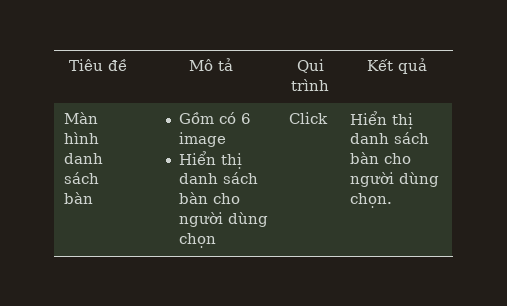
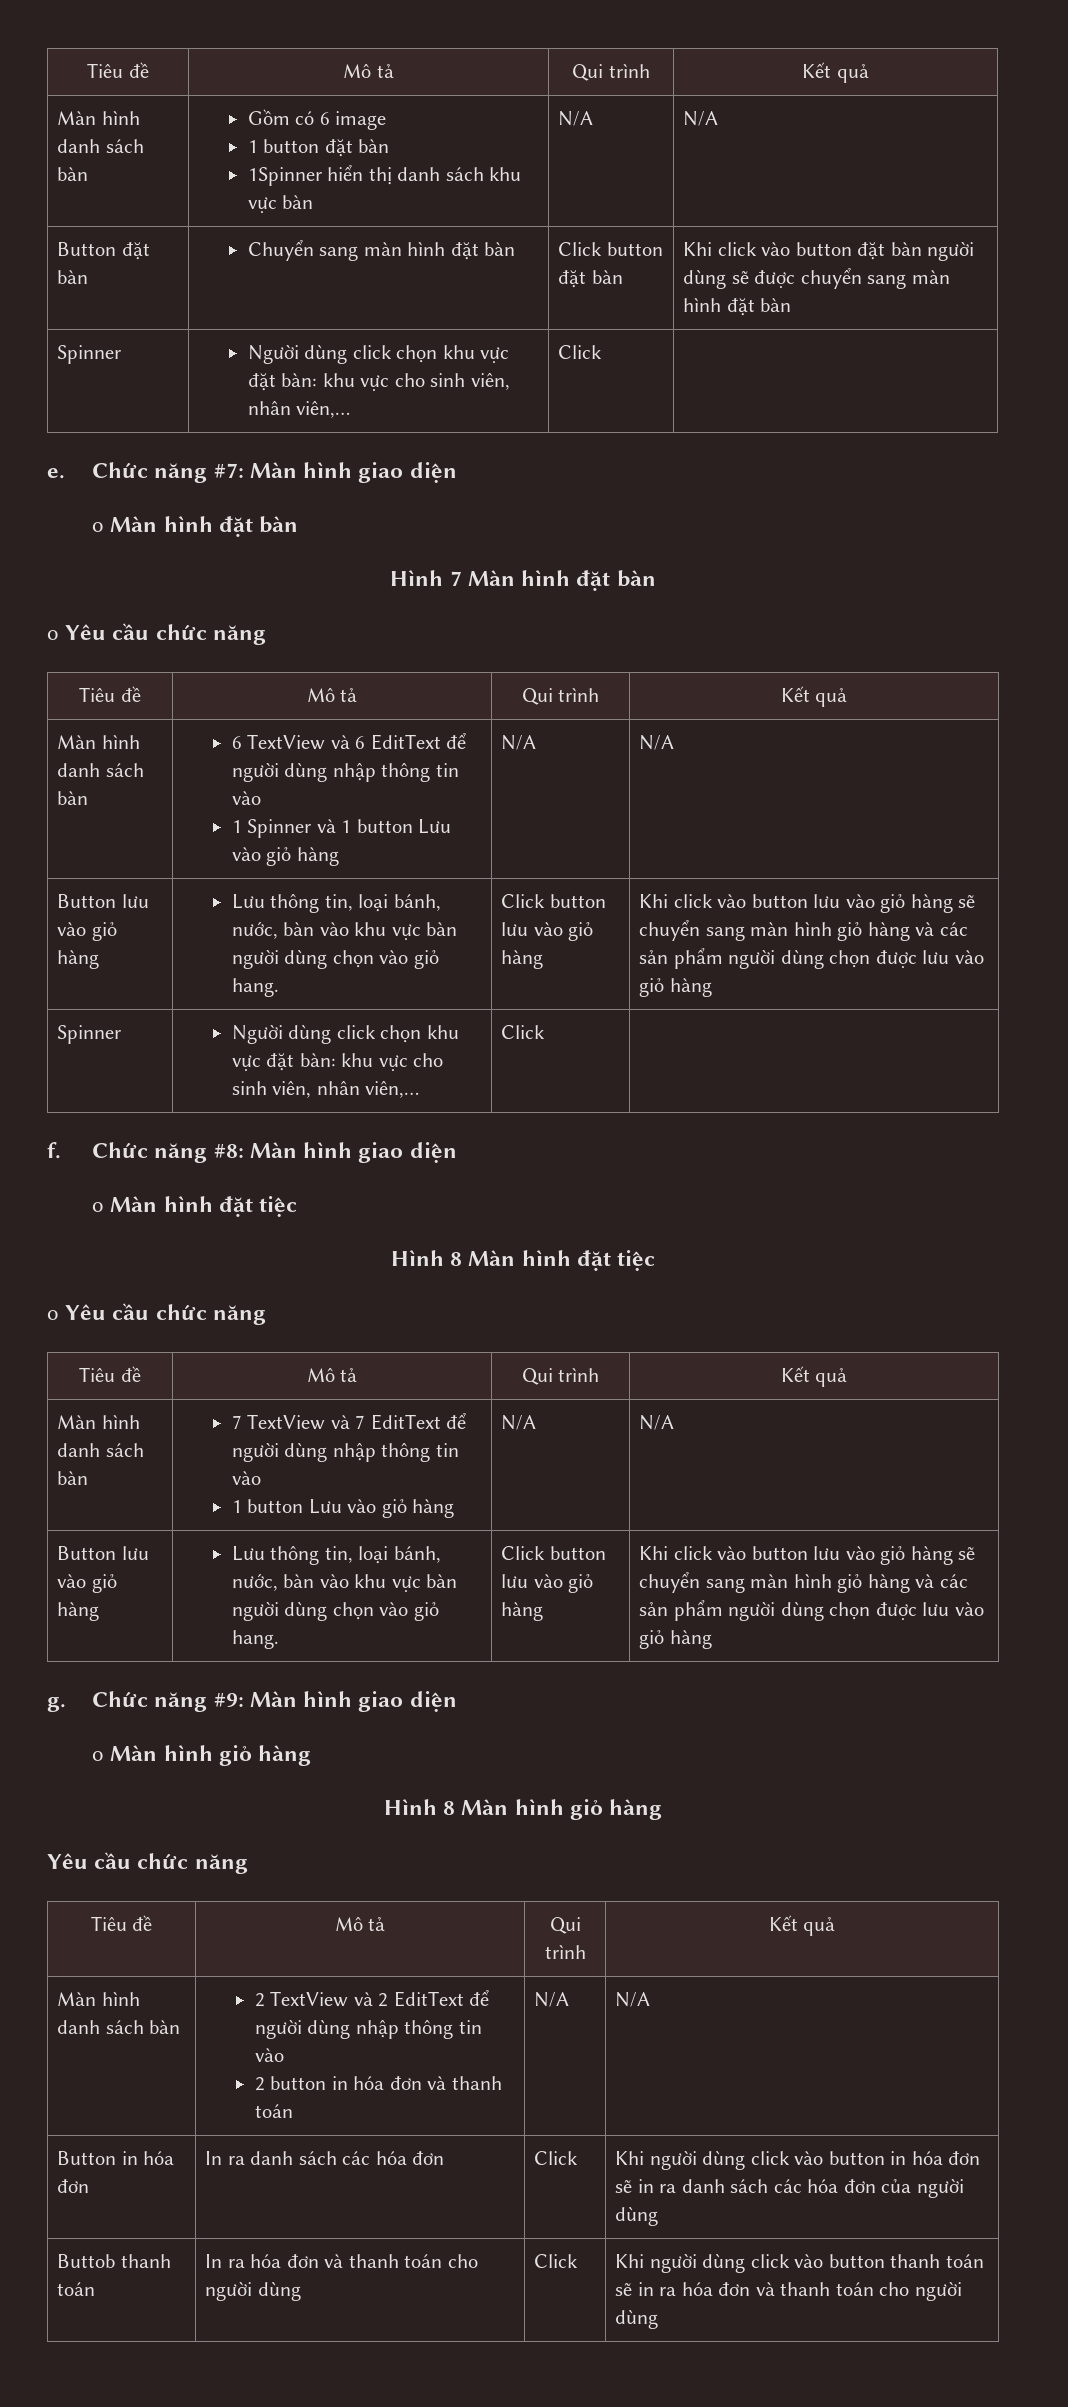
[179,151,243,169] [179,172,259,184] [179,192,241,204] [179,212,269,227] [179,233,217,248] [289,112,329,124] [350,111,414,129] [350,132,430,144] [350,152,412,164] [350,172,440,187] [350,193,393,208] Hiển thị danh sách bàn cho người dùng chọn | Click | Hiển thị danh sách bàn cho người dùng chọn. -> [247,139,390,157] [247,165,522,186] [247,195,314,214] [558,111,594,126] [683,111,719,126] [57,242,150,260] [57,270,89,284] [247,240,516,261] [558,242,663,256] [558,270,623,288] [683,241,975,261] [683,268,950,289] [683,298,792,316] [57,345,122,364] [247,344,510,364] [247,373,511,392] [247,401,351,418] [558,345,603,359] [47,462,457,483] [92,516,299,537] [390,570,656,591] [47,623,266,645] [79,686,141,702] [306,688,358,702] [521,688,600,705] [780,686,848,707] [57,735,140,749] [57,763,144,777] [57,791,89,805] [231,733,467,750] [231,762,459,782] [231,791,261,805] [231,819,452,838] [231,847,339,866] [501,735,537,750] [639,735,675,750] [57,894,149,908] [57,922,117,941] [57,950,100,969] [231,894,441,913] [231,921,458,941] [231,949,439,969] [231,978,279,997] [501,894,606,908] [501,922,594,941] [501,950,544,969] [639,894,976,913] [639,920,968,941] [639,948,984,969] [639,978,712,997] [57,1025,122,1044] [231,1024,459,1044] [231,1053,444,1072] [231,1081,420,1098] [501,1025,546,1039] [47,1142,457,1163] [92,1196,298,1217] [390,1250,656,1271] [47,1303,266,1325] [79,1366,141,1382] [306,1368,358,1382] [521,1368,600,1385] [780,1366,848,1387] [57,1415,140,1429] [57,1443,144,1457] [57,1471,89,1485] [231,1413,467,1430] [231,1442,459,1462] [231,1471,261,1485] [231,1499,455,1518] [501,1415,537,1430] [639,1415,675,1430] [57,1546,149,1560] [57,1574,117,1593] [57,1602,100,1621] [231,1546,441,1565] [231,1573,458,1593] [231,1601,439,1621] [231,1630,279,1649] [501,1546,606,1560] [501,1574,594,1593] [501,1602,544,1621] [639,1546,976,1565] [639,1572,968,1593] [639,1600,984,1621] [639,1630,712,1649] [47,1691,457,1712] [92,1745,312,1766] [383,1799,663,1820] [47,1852,248,1874] [90,1915,153,1931] [334,1917,386,1931] [549,1917,581,1934] [544,1945,586,1959] [768,1915,836,1936] [57,1992,140,2006] [57,2020,181,2034] [254,1990,490,2007] [254,2019,482,2039] [254,2048,284,2062] [254,2076,503,2091] [254,2104,293,2118] [534,1992,570,2007] [615,1992,651,2007] [57,2151,175,2165] [57,2179,90,2193] [205,2151,445,2165] [534,2151,579,2165] [615,2150,981,2170] [615,2178,964,2198] [615,2207,659,2226] [57,2254,171,2268] [57,2282,96,2296] [205,2254,478,2268] [205,2281,301,2301] [534,2254,579,2268] [615,2253,984,2273] [615,2281,962,2301] [615,2310,659,2329] 1 button đặt bàn // 1Spinner hiển thị danh sách khu vực bàn | N/A | N/A // Button đặt bàn | Chuyển sang màn hình đặt bàn | Click button đặt bàn | Khi click vào button đặt bàn người dùng sẽ được chuyển sang màn hình đặt bàn // Spinner | Người dùng click chọn khu vực đặt bàn: khu vực cho sinh viên, nhân viên,… | Click | // e. Chức năng #7: Màn hình giao diện // o Màn hình đặt bàn // Hình 7 Màn hình đặt bàn // o Yêu cầu chức năng // Tiêu đề | Mô tả | Qui trình | Kết quả // Màn hình danh sách bàn | 6 TextView và 6 EditText để người dùng nhập thông tin vào // 1 Spinner và 1 button Lưu vào giỏ hàng | N/A | N/A // Button lưu vào giỏ hàng | Lưu thông tin, loại bánh, nước, bàn vào khu vực bàn người dùng chọn vào giỏ hang. | Click button lưu vào giỏ hàng | Khi click vào button lưu vào giỏ hàng sẽ chuyển sang màn hình giỏ hàng và các sản phẩm người dùng chọn được lưu vào giỏ hàng // Spinner | Người dùng click chọn khu vực đặt bàn: khu vực cho sinh viên, nhân viên,… | Click | // f. Chức năng #8: Màn hình giao diện // o Màn hình đặt tiệc // Hình 8 Màn hình đặt tiệc // o Yêu cầu chức năng // Tiêu đề | Mô tả | Qui trình | Kết quả // Màn hình danh sách bàn | 7 TextView và 7 EditText để người dùng nhập thông tin vào // 1 button Lưu vào giỏ hàng | N/A | N/A // Button lưu vào giỏ hàng | Lưu thông tin, loại bánh, nước, bàn vào khu vực bàn người dùng chọn vào giỏ hang. | Click button lưu vào giỏ hàng | Khi click vào button lưu vào giỏ hàng sẽ chuyển sang màn hình giỏ hàng và các sản phẩm người dùng chọn được lưu vào giỏ hàng // g. Chức năng #9: Màn hình giao diện // o Màn hình giỏ hàng // Hình 8 Màn hình giỏ hàng // Yêu cầu chức năng // Tiêu đề | Mô tả | Qui trình | Kết quả // Màn hình danh sách bàn | 2 TextView và 2 EditText để người dùng nhập thông tin vào // 2 button in hóa đơn và thanh toán | N/A | N/A // Button in hóa đơn | In ra danh sách các hóa đơn | Click | Khi người dùng click vào button in hóa đơn sẽ in ra danh sách các hóa đơn của người dùng // Buttob thanh toán | In ra hóa đơn và thanh toán cho người dùng | Click | Khi người dùng click vào button thanh toán sẽ in ra hóa đơn và thanh toán cho người dùng

